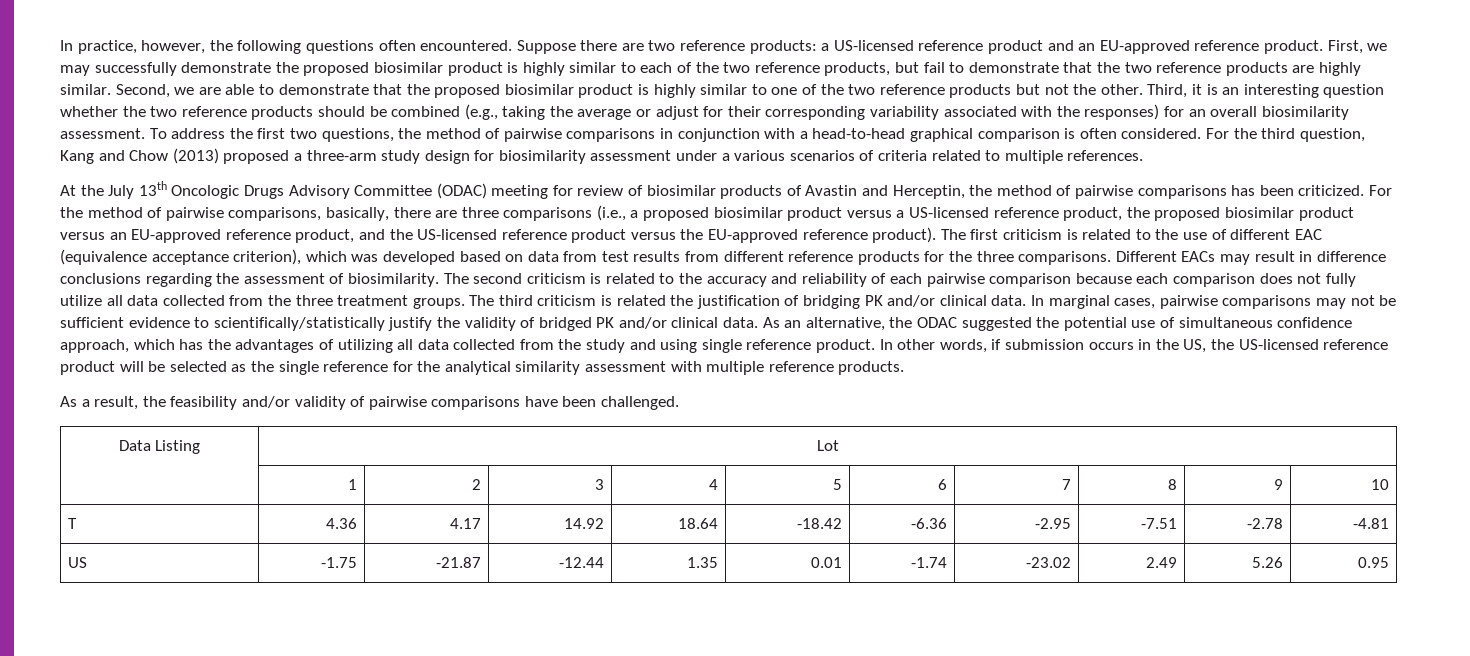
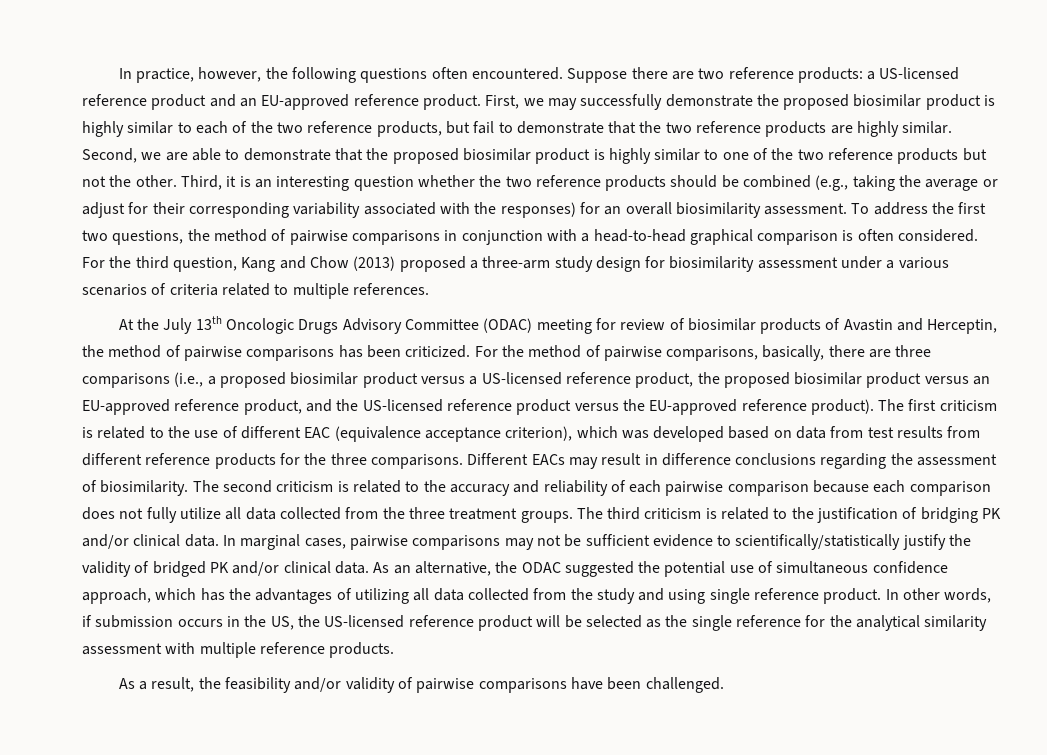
(666, 300) none -> [773,508,788,519] to
[118,440,201,454] [816,440,839,451] [347,479,357,490] [471,479,481,490] [594,479,604,490] [708,479,718,490] [832,479,842,490] [937,479,947,490] [1061,479,1071,490] [1167,479,1177,490] [1273,479,1283,490] [1370,479,1389,490] [68,518,78,529] [325,518,357,529] [449,518,481,529] [563,518,604,529] [677,518,718,529] [796,518,842,529] [910,518,947,529] [1034,518,1071,529] [1140,518,1177,529] [1246,518,1283,529] [1352,518,1389,529] [68,557,88,568] [320,557,357,568] [435,557,481,568] [558,557,604,568] [686,557,718,568] [810,557,842,568] [910,557,947,568] [1025,557,1071,568] [1145,557,1177,568] [1251,557,1283,568] [1357,557,1389,568] // Data Listing | Lot // | 1 | 2 | 3 | 4 | 5 | 6 | 7 | 8 | 9 | 10 // T | 4.36 | 4.17 | 14.92 | 18.64 | -18.42 | -6.36 | -2.95 | -7.51 | -2.78 | -4.81 // US | -1.75 | -21.87 | -12.44 | 1.35 | 0.01 | -1.74 | -23.02 | 2.49 | 5.26 | 0.95 -> (724, 685) none

